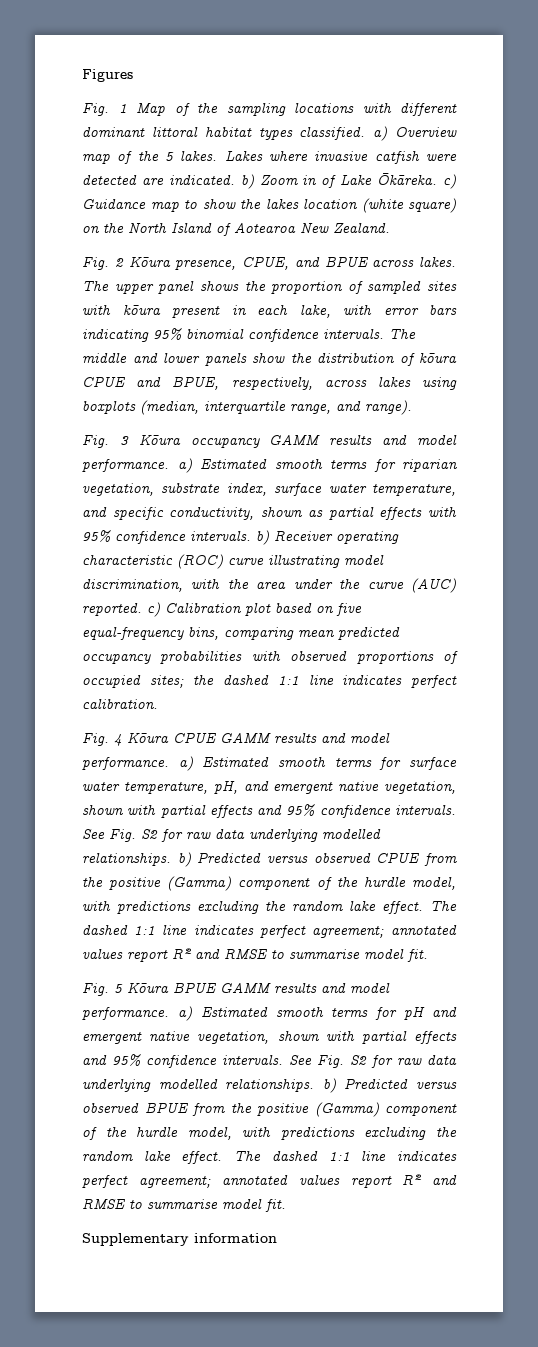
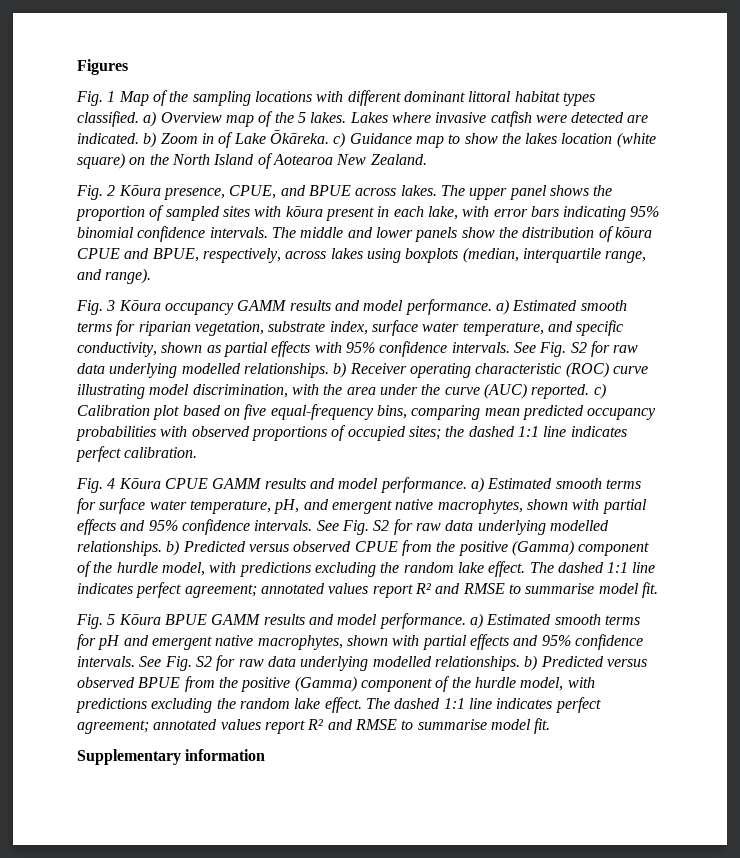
(251, 536) none -> [513,341,639,357] [77,363,329,378] See Fig. S2 for raw data underlying modelled relationships.
[384,781,456,794] vegetation, -> [437,499,523,514] macrophytes,
[197,1031,270,1044] vegetation, -> [257,635,343,650] macrophytes,

